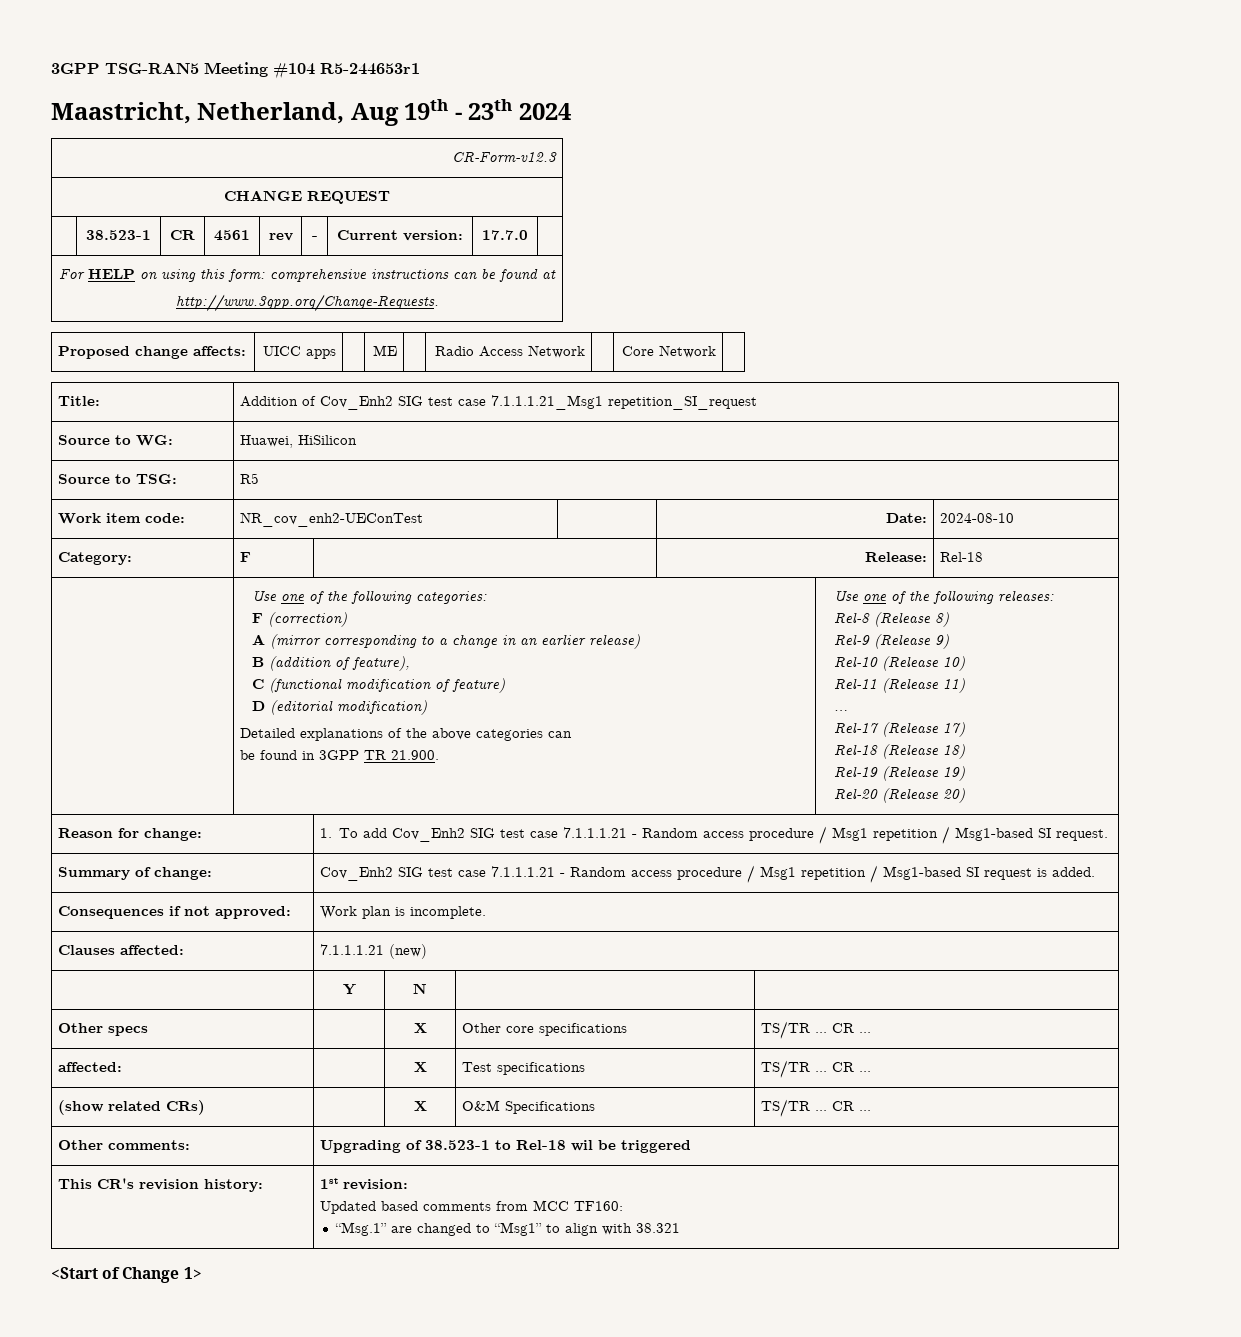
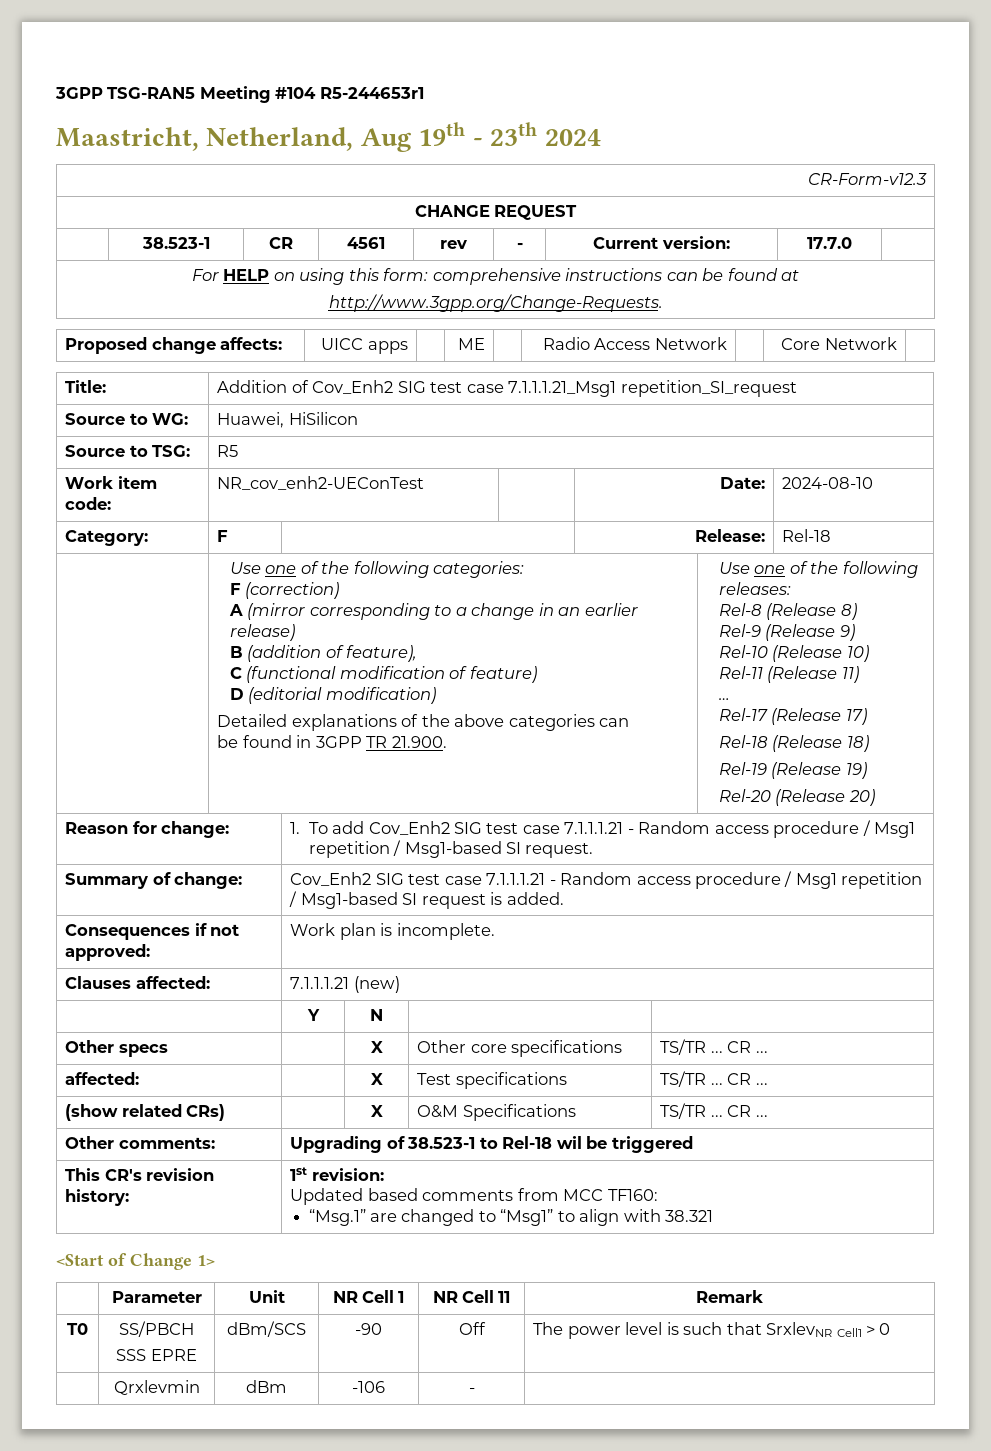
(202, 1273) none -> [111,1291,202,1303] [248,1290,285,1303] [332,1290,405,1303] [432,1290,511,1303] [696,1290,763,1303] [67,1323,88,1335] [119,1321,194,1337] [116,1349,197,1361] [227,1321,306,1337] [355,1323,382,1335] [458,1322,486,1335] [533,1322,891,1339] [113,1380,200,1395] [246,1380,287,1393] [352,1381,385,1393] [468,1388,475,1393] // | Parameter | Unit | NR Cell 1 | NR Cell 11 | Remark // T0 | SS/PBCH // SSS EPRE | dBm/SCS | -90 | Off | The power level is such that SrxlevNR Cell1 > 0 // | Qrxlevmin | dBm | -106 | - |

